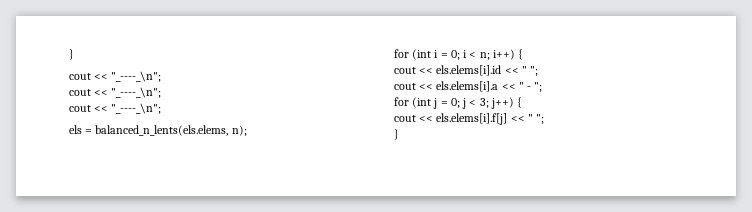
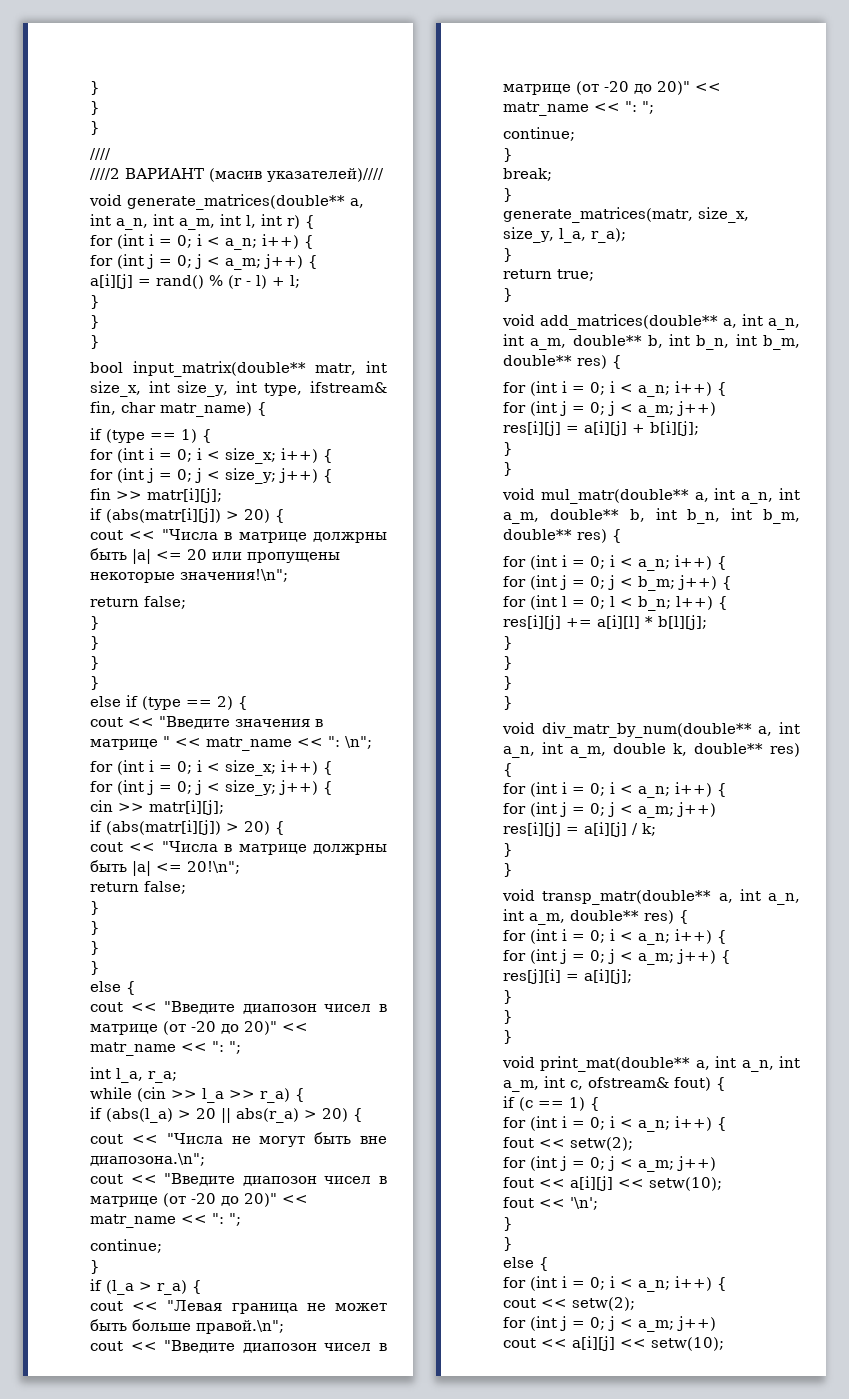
[69,49,74,60] [69,71,162,82] [69,87,162,98] [69,103,162,114] [69,125,247,136] [394,49,524,60] [394,65,539,76] [394,81,543,92] [394,97,523,109] [394,113,545,125] [394,129,399,140] } // cout << "_----_\n"; // cout << "_----_\n"; // cout << "_----_\n"; // els = balanced_n_lents(els.elems, n); // for (int i = 0; i < n; i++) { // cout << els.elems[i].id << " "; // cout << els.elems[i].a << " - "; // for (int j = 0; j < 3; j++) { // cout << els.elems[i].f[j] << " "; // } -> [90,81,100,95] [90,101,100,115] [90,121,100,135] [90,148,111,160] [90,168,384,182] [89,194,364,210] [90,214,315,230] [90,234,314,250] [90,254,318,270] [90,274,300,289] [90,295,100,309] [90,315,100,329] [90,335,100,349] [90,361,387,377] [90,381,387,397] [90,401,267,417] [90,428,212,443] [90,448,333,464] [90,468,333,484] [90,488,222,503] [90,508,285,523] [90,529,387,543] [90,548,340,564] [90,569,288,583] [90,596,186,609] [90,616,100,630] [90,636,100,650] [90,656,100,670] [90,676,100,690] [90,695,248,710] [90,716,323,729] [90,736,372,751] [90,760,333,776] [90,780,333,796] [90,800,224,815] [90,820,285,835] [90,841,387,855] [90,860,240,876] [90,881,186,894] [90,901,100,915] [90,921,100,935] [90,941,100,955] [90,961,100,975] [90,981,136,995] [90,1001,387,1014] [90,1021,308,1035] [90,1041,241,1056] [90,1067,177,1083] [90,1087,305,1103] [90,1107,363,1123] [90,1132,388,1147] [90,1153,205,1166] [90,1173,387,1186] [90,1193,308,1207] [90,1213,241,1228] [90,1239,162,1253] [90,1260,100,1274] [90,1279,202,1295] [90,1300,387,1314] [90,1319,284,1334] [90,1340,387,1353] [503,81,721,95] [503,101,654,116] [503,127,575,141] [503,148,513,162] [503,168,552,181] [503,188,513,202] [503,207,749,223] [503,227,626,243] [503,248,513,262] [503,269,594,281] [503,288,513,302] [502,314,800,330] [503,334,800,350] [503,355,622,369] [503,381,727,397] [503,401,716,417] [503,421,699,436] [503,442,513,456] [503,462,513,476] [502,488,800,504] [503,508,800,524] [503,529,622,543] [503,555,727,571] [503,575,732,591] [503,595,728,611] [503,615,707,630] [503,636,513,650] [503,656,513,670] [503,676,513,690] [503,696,513,710] [502,722,800,738] [503,742,800,758] [503,763,513,777] [503,782,727,798] [503,802,716,818] [503,822,656,837] [503,843,513,857] [503,863,513,877] [502,889,800,905] [503,909,689,925] [503,929,727,945] [503,949,731,965] [503,969,632,984] [503,990,513,1004] [503,1010,513,1024] [503,1030,513,1044] [502,1056,800,1072] [503,1076,726,1092] [503,1096,600,1111] [503,1116,727,1132] [503,1137,633,1151] [503,1156,716,1172] [503,1176,722,1191] [503,1197,598,1210] [503,1217,513,1231] [503,1237,513,1251] [503,1257,549,1271] [503,1276,727,1292] [503,1297,635,1311] [503,1316,716,1332] [503,1336,724,1351] } // } // } // //// // ////2 ВАРИАНТ (масив указателей)//// // void generate_matrices(double** a, int a_n, int a_m, int l, int r) { // for (int i = 0; i < a_n; i++) { // for (int j = 0; j < a_m; j++) { // a[i][j] = rand() % (r - l) + l; // } // } // } // bool input_matrix(double** matr, int size_x, int size_y, int type, ifstream& fin, char matr_name) { // if (type == 1) { // for (int i = 0; i < size_x; i++) { // for (int j = 0; j < size_y; j++) { // fin >> matr[i][j]; // if (abs(matr[i][j]) > 20) { // cout << "Числа в матрице должрны быть |a| <= 20 или пропущены некоторые значения!\n"; // return false; // } // } // } // } // else if (type == 2) { // cout << "Введите значения в матрице " << matr_name << ": \n"; // for (int i = 0; i < size_x; i++) { // for (int j = 0; j < size_y; j++) { // cin >> matr[i][j]; // if (abs(matr[i][j]) > 20) { // cout << "Числа в матрице должрны быть |a| <= 20!\n"; // return false; // } // } // } // } // else { // cout << "Введите диапозон чисел в матрице (от -20 до 20)" << matr_name << ": "; // int l_a, r_a; // while (cin >> l_a >> r_a) { // if (abs(l_a) > 20 || abs(r_a) > 20) { // cout << "Числа не могут быть вне диапозона.\n"; // cout << "Введите диапозон чисел в матрице (от -20 до 20)" << matr_name << ": "; // continue; // } // if (l_a > r_a) { // cout << "Левая граница не может быть больше правой.\n"; // cout << "Введите диапозон чисел в матрице (от -20 до 20)" << matr_name << ": "; // continue; // } // break; // } // generate_matrices(matr, size_x, size_y, l_a, r_a); // } // return true; // } // void add_matrices(double** a, int a_n, int a_m, double** b, int b_n, int b_m, double** res) { // for (int i = 0; i < a_n; i++) { // for (int j = 0; j < a_m; j++) // res[i][j] = a[i][j] + b[i][j]; // } // } // void mul_matr(double** a, int a_n, int a_m, double** b, int b_n, int b_m, double** res) { // for (int i = 0; i < a_n; i++) { // for (int j = 0; j < b_m; j++) { // for (int l = 0; l < b_n; l++) { // res[i][j] += a[i][l] * b[l][j]; // } // } // } // } // void div_matr_by_num(double** a, int a_n, int a_m, double k, double** res) { // for (int i = 0; i < a_n; i++) { // for (int j = 0; j < a_m; j++) // res[i][j] = a[i][j] / k; // } // } // void transp_matr(double** a, int a_n, int a_m, double** res) { // for (int i = 0; i < a_n; i++) { // for (int j = 0; j < a_m; j++) { // res[j][i] = a[i][j]; // } // } // } // void print_mat(double** a, int a_n, int a_m, int c, ofstream& fout) { // if (c == 1) { // for (int i = 0; i < a_n; i++) { // fout << setw(2); // for (int j = 0; j < a_m; j++) // fout << a[i][j] << setw(10); // fout << '\n'; // } // } // else { // for (int i = 0; i < a_n; i++) { // cout << setw(2); // for (int j = 0; j < a_m; j++) // cout << a[i][j] << setw(10);

